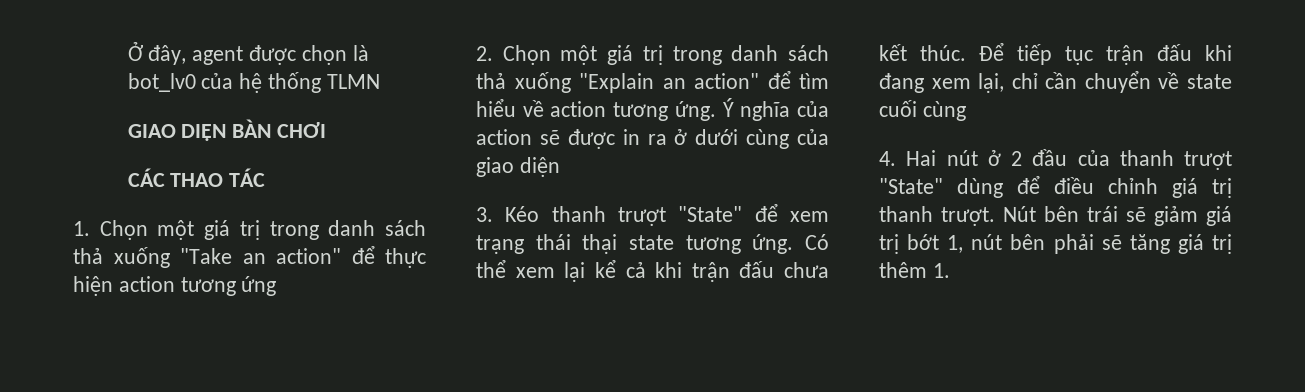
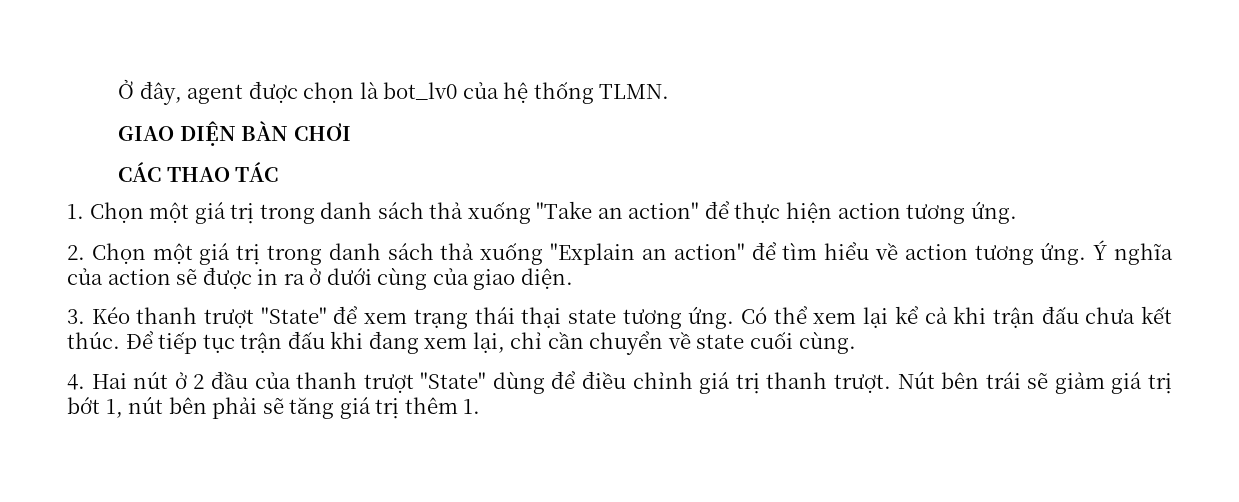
[326,74,380,89] TLMN -> [599,84,670,99] TLMN.
[241,276,277,296] ứng -> [970,201,1017,224] ứng.
[519,157,560,177] diện -> [520,268,573,289] diện.
[922,101,966,121] cùng -> [798,331,856,354] cùng.

